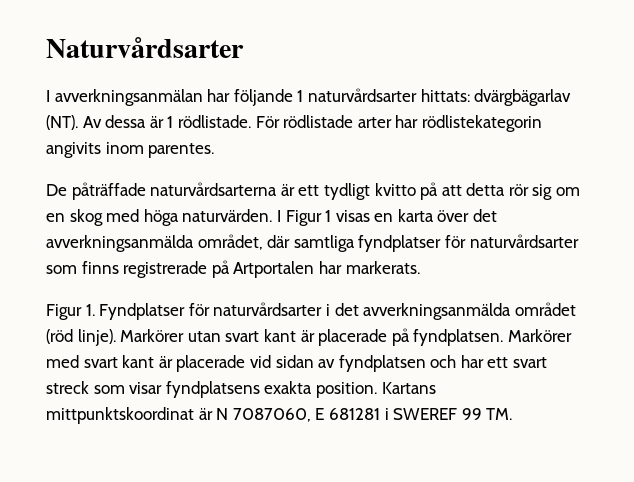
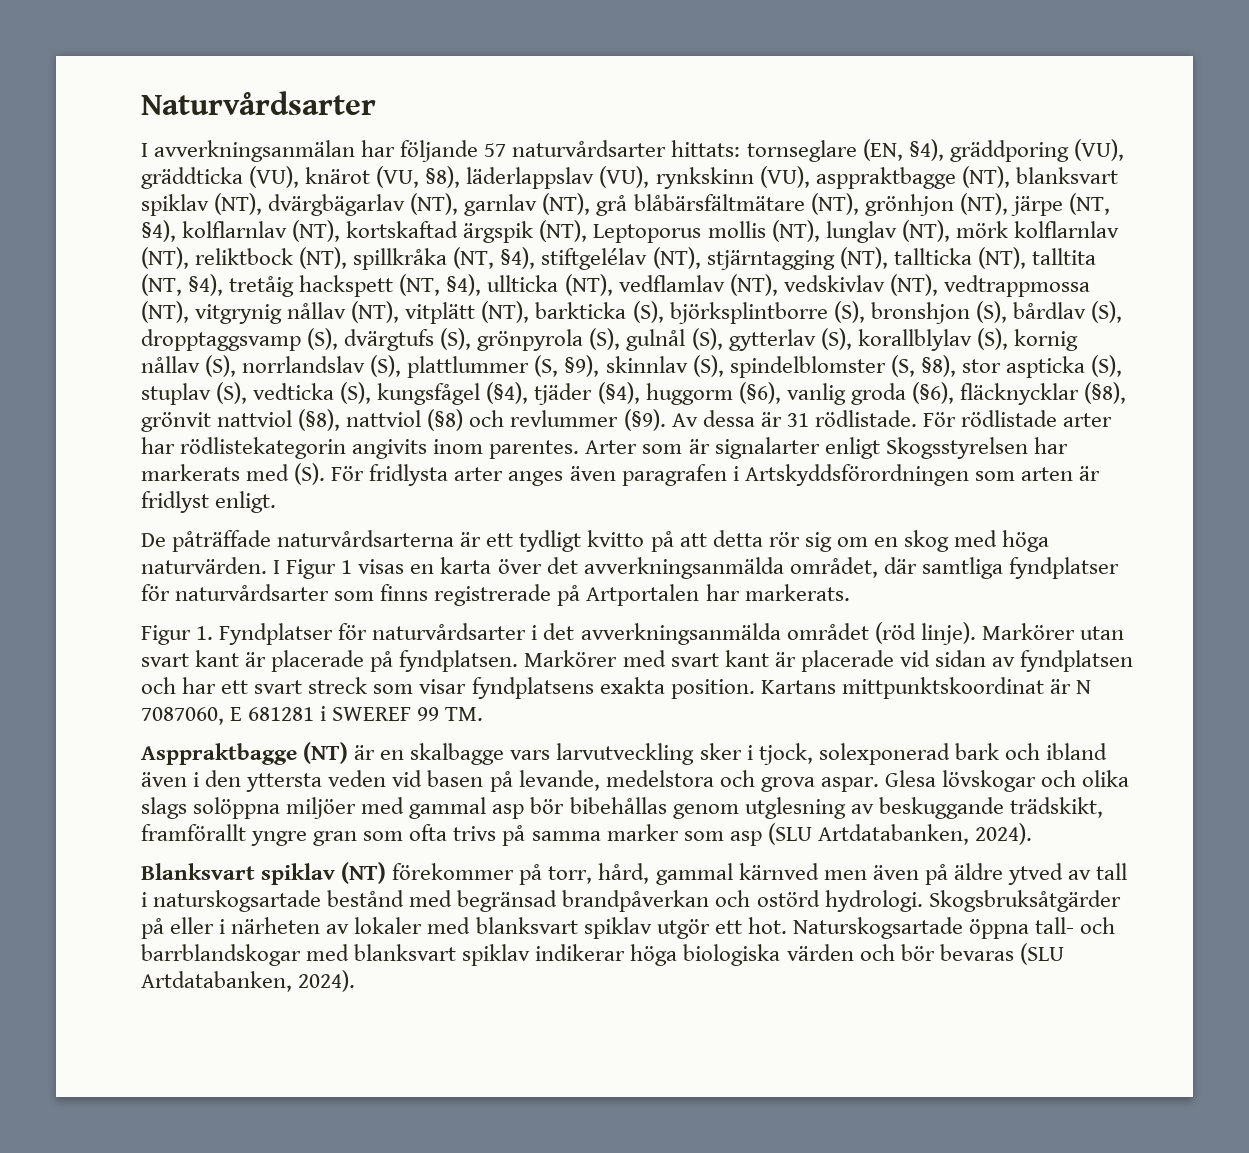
[297,90,304,102] 1 -> [484,143,507,157] 57
[474,89,572,106] [46,115,78,130] dvärgbägarlav (NT). -> [746,139,1124,162] [141,166,1118,189] [141,193,1110,216] [141,220,1119,243] [141,247,1096,270] [141,274,1090,297] [141,301,1122,324] [141,328,1078,351] [141,355,1123,378] [141,382,1127,405] [141,409,666,432] tornseglare (EN, §4), gräddporing (VU), gräddticka (VU), knärot (VU, §8), läderlappslav (VU), rynkskinn (VU), asppraktbagge (NT), blanksvart spiklav (NT), dvärgbägarlav (NT), garnlav (NT), grå blåbärsfältmätare (NT), grönhjon (NT), järpe (NT, §4), kolflarnlav (NT), kortskaftad ärgspik (NT), Leptoporus mollis (NT), lunglav (NT), mörk kolflarnlav (NT), reliktbock (NT), spillkråka (NT, §4), stiftgelélav (NT), stjärntagging (NT), tallticka (NT), talltita (NT, §4), tretåig hackspett (NT, §4), ullticka (NT), vedflamlav (NT), vedskivlav (NT), vedtrappmossa (NT), vitgrynig nållav (NT), vitplätt (NT), barkticka (S), björksplintborre (S), bronshjon (S), bårdlav (S), dropptaggsvamp (S), dvärgtufs (S), grönpyrola (S), gulnål (S), gytterlav (S), korallblylav (S), kornig nållav (S), norrlandslav (S), plattlummer (S, §9), skinnlav (S), spindelblomster (S, §8), stor aspticka (S), stuplav (S), vedticka (S), kungsfågel (§4), tjäder (§4), huggorm (§6), vanlig groda (§6), fläcknycklar (§8), grönvit nattviol (§8), nattviol (§8) och revlummer (§9).
[167,116,174,128] 1 -> [786,413,809,427] 31
(215, 150) none -> [585,437,1068,459] [141,463,1100,486] [141,491,277,513] Arter som är signalarter enligt Skogsstyrelsen har markerats med (S). För fridlysta arter anges även paragrafen i Artskyddsförordningen som arten är fridlyst enligt.
(513, 414) none -> [141,742,1107,765] [141,770,1130,792] [141,797,1103,819] [141,823,1032,846] [141,862,1128,885] [141,890,1121,912] [141,917,1116,939] [141,943,1064,966] [141,970,356,992] // Asppraktbagge (NT) är en skalbagge vars larvutveckling sker i tjock, solexponerad bark och ibland även i den yttersta veden vid basen på levande, medelstora och grova aspar. Glesa lövskogar och olika slags solöppna miljöer med gammal asp bör bibehållas genom utglesning av beskuggande trädskikt, framförallt yngre gran som ofta trivs på samma marker som asp (SLU Artdatabanken, 2024). // Blanksvart spiklav (NT) förekommer på torr, hård, gammal kärnved men även på äldre ytved av tall i naturskogsartade bestånd med begränsad brandpåverkan och ostörd hydrologi. Skogsbruksåtgärder på eller i närheten av lokaler med blanksvart spiklav utgör ett hot. Naturskogsartade öppna tall- och barrblandskogar med blanksvart spiklav indikerar höga biologiska värden och bör bevaras (SLU Artdatabanken, 2024).

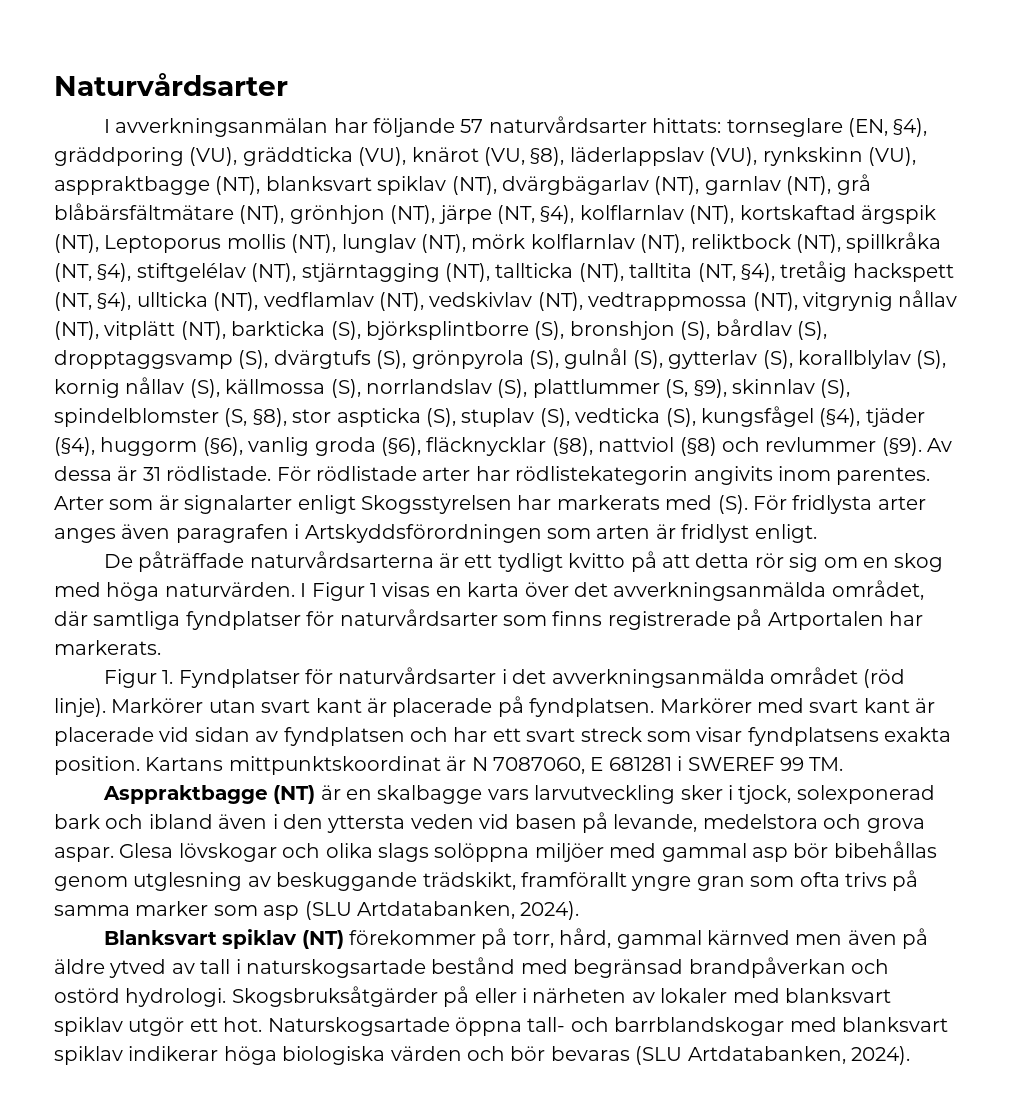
(237, 366) none -> [225,379,361,398] källmossa (S),
[141,409,341,432] grönvit nattviol (§8), -> (593, 446) none

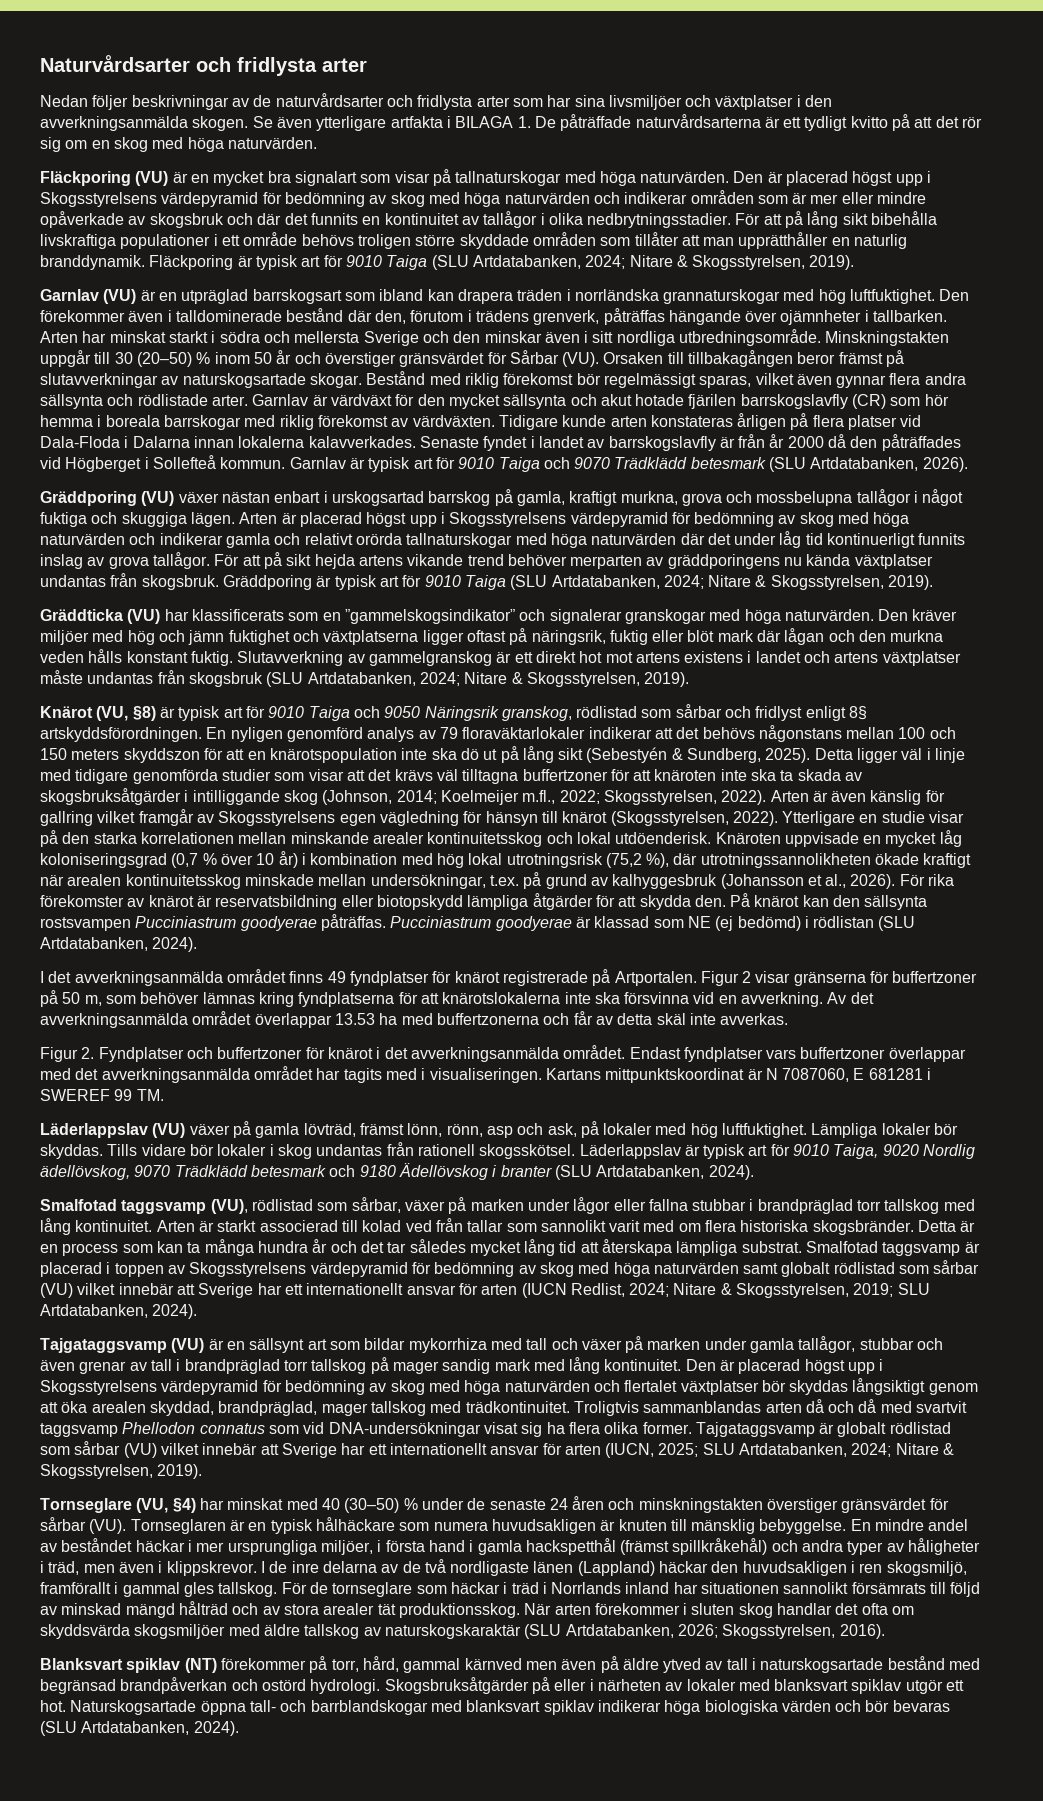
[103,116,928,137] [54,147,916,166] [54,174,871,195] [54,203,936,224] [54,232,942,253] [54,261,954,282] [54,290,958,311] [54,319,827,340] [54,348,947,369] [54,377,851,398] [54,406,925,427] [54,437,953,456] [54,466,931,485] [54,495,926,514] [54,524,817,543] // I avverkningsanmälan har följande 57 naturvårdsarter hittats: tornseglare (EN, §4), gräddporing (VU), gräddticka (VU), knärot (VU, §8), läderlappslav (VU), rynkskinn (VU), asppraktbagge (NT), blanksvart spiklav (NT), dvärgbägarlav (NT), garnlav (NT), grå blåbärsfältmätare (NT), grönhjon (NT), järpe (NT, §4), kolflarnlav (NT), kortskaftad ärgspik (NT), Leptoporus mollis (NT), lunglav (NT), mörk kolflarnlav (NT), reliktbock (NT), spillkråka (NT, §4), stiftgelélav (NT), stjärntagging (NT), tallticka (NT), talltita (NT, §4), tretåig hackspett (NT, §4), ullticka (NT), vedflamlav (NT), vedskivlav (NT), vedtrappmossa (NT), vitgrynig nållav (NT), vitplätt (NT), barkticka (S), björksplintborre (S), bronshjon (S), bårdlav (S), dropptaggsvamp (S), dvärgtufs (S), grönpyrola (S), gulnål (S), gytterlav (S), korallblylav (S), kornig nållav (S), källmossa (S), norrlandslav (S), plattlummer (S, §9), skinnlav (S), spindelblomster (S, §8), stor aspticka (S), stuplav (S), vedticka (S), kungsfågel (§4), tjäder (§4), huggorm (§6), vanlig groda (§6), fläcknycklar (§8), nattviol (§8) och revlummer (§9). Av dessa är 31 rödlistade. För rödlistade arter har rödlistekategorin angivits inom parentes. Arter som är signalarter enligt Skogsstyrelsen har markerats med (S). För fridlysta arter anges även paragrafen i Artskyddsförordningen som arten är fridlyst enligt. // -> [196,57,367,76] [40,93,833,110] [40,116,531,131] och fridlysta arter // Nedan följer beskrivningar av de naturvårdsarter och fridlysta arter som har sina livsmiljöer och växtplatser i den avverkningsanmälda skogen. Se även ytterligare artfakta i BILAGA 1.
[695,553,750,568] detta -> [935,116,959,128] det
[300,580,924,601] [54,609,923,630] [54,640,161,655] [103,667,906,688] [54,696,936,717] [54,727,952,746] [54,756,140,775] I Figur 1 visas en karta över det avverkningsanmälda området, där samtliga fyndplatser för naturvårdsarter som finns registrerade på Artportalen har markerats. // Figur 1. Fyndplatser för naturvårdsarter i det avverkningsanmälda området (röd linje). Markörer utan svart kant är placerade på fyndplatsen. Markörer med svart kant är placerade vid sidan av fyndplatsen och har ett svart streck som visar fyndplatsens exakta position. -> [40,169,932,186] [40,190,927,207] [40,211,938,228] [40,232,908,249] [40,255,855,270] [40,289,970,304] [40,308,948,325] [40,329,950,346] [40,350,905,367] [40,371,966,388] [40,394,949,409] [40,413,922,430] [40,434,961,451] [40,455,968,472] [40,489,964,506] [40,512,910,527] [40,531,966,548] [40,552,933,569] [40,573,934,590] [40,609,958,624] [40,628,944,645] [40,649,961,666] [40,670,690,687] [40,704,868,721] [40,725,956,742] [40,746,966,763] [40,769,863,784] [40,788,945,805] [40,809,965,826] [40,830,962,847] [40,851,972,868] [40,872,955,889] [40,893,928,910] [40,914,916,931] [40,937,198,952] [40,969,978,986] [40,990,874,1007] [40,1011,789,1028] [40,1045,966,1062] [40,1066,542,1083] // Fläckporing (VU) är en mycket bra signalart som visar på tallnaturskogar med höga naturvärden. Den är placerad högst upp i Skogsstyrelsens värdepyramid för bedömning av skog med höga naturvärden och indikerar områden som är mer eller mindre opåverkade av skogsbruk och där det funnits en kontinuitet av tallågor i olika nedbrytningsstadier. För att på lång sikt bibehålla livskraftiga populationer i ett område behövs troligen större skyddade områden som tillåter att man upprätthåller en naturlig branddynamik. Fläckporing är typisk art för 9010 Taiga (SLU Artdatabanken, 2024; Nitare & Skogsstyrelsen, 2019). // Garnlav (VU) är en utpräglad barrskogsart som ibland kan drapera träden i norrländska grannaturskogar med hög luftfuktighet. Den förekommer även i talldominerade bestånd där den, förutom i trädens grenverk, påträffas hängande över ojämnheter i tallbarken. Arten har minskat starkt i södra och mellersta Sverige och den minskar även i sitt nordliga utbredningsområde. Minskningstakten uppgår till 30 (20–50) % inom 50 år och överstiger gränsvärdet för Sårbar (VU). Orsaken till tillbakagången beror främst på slutavverkningar av naturskogsartade skogar. Bestånd med riklig förekomst bör regelmässigt sparas, vilket även gynnar flera andra sällsynta och rödlistade arter. Garnlav är värdväxt för den mycket sällsynta och akut hotade fjärilen barrskogslavfly (CR) som hör hemma i boreala barrskogar med riklig förekomst av värdväxten. Tidigare kunde arten konstateras årligen på flera platser vid Dala-Floda i Dalarna innan lokalerna kalavverkades. Senaste fyndet i landet av barrskogslavfly är från år 2000 då den påträffades vid Högberget i Sollefteå kommun. Garnlav är typisk art för 9010 Taiga och 9070 Trädklädd betesmark (SLU Artdatabanken, 2026). // Gräddporing (VU) växer nästan enbart i urskogsartad barrskog på gamla, kraftigt murkna, grova och mossbelupna tallågor i något fuktiga och skuggiga lägen. Arten är placerad högst upp i Skogsstyrelsens värdepyramid för bedömning av skog med höga naturvärden och indikerar gamla och relativt orörda tallnaturskogar med höga naturvärden där det under låg tid kontinuerligt funnits inslag av grova tallågor. För att på sikt hejda artens vikande trend behöver merparten av gräddporingens nu kända växtplatser undantas från skogsbruk. Gräddporing är typisk art för 9010 Taiga (SLU Artdatabanken, 2024; Nitare & Skogsstyrelsen, 2019). // Gräddticka (VU) har klassificerats som en ”gammelskogsindikator” och signalerar granskogar med höga naturvärden. Den kräver miljöer med hög och jämn fuktighet och växtplatserna ligger oftast på näringsrik, fuktig eller blöt mark där lågan och den murkna veden hålls konstant fuktig. Slutavverkning av gammelgranskog är ett direkt hot mot artens existens i landet och artens växtplatser måste undantas från skogsbruk (SLU Artdatabanken, 2024; Nitare & Skogsstyrelsen, 2019). // Knärot (VU, §8) är typisk art för 9010 Taiga och 9050 Näringsrik granskog, rödlistad som sårbar och fridlyst enligt 8§ artskyddsförordningen. En nyligen genomförd analys av 79 floraväktarlokaler indikerar att det behövs någonstans mellan 100 och 150 meters skyddszon för att en knärotspopulation inte ska dö ut på lång sikt (Sebestyén & Sundberg, 2025). Detta ligger väl i linje med tidigare genomförda studier som visar att det krävs väl tilltagna buffertzoner för att knäroten inte ska ta skada av skogsbruksåtgärder i intilliggande skog (Johnson, 2014; Koelmeijer m.fl., 2022; Skogsstyrelsen, 2022). Arten är även känslig för gallring vilket framgår av Skogsstyrelsens egen vägledning för hänsyn till knärot (Skogsstyrelsen, 2022). Ytterligare en studie visar på den starka korrelationen mellan minskande arealer kontinuitetsskog och lokal utdöenderisk. Knäroten uppvisade en mycket låg koloniseringsgrad (0,7 % över 10 år) i kombination med hög lokal utrotningsrisk (75,2 %), där utrotningssannolikheten ökade kraftigt när arealen kontinuitetsskog minskade mellan undersökningar, t.ex. på grund av kalhyggesbruk (Johansson et al., 2026). För rika förekomster av knärot är reservatsbildning eller biotopskydd lämpliga åtgärder för att skydda den. På knärot kan den sällsynta rostsvampen Pucciniastrum goodyerae påträffas. Pucciniastrum goodyerae är klassad som NE (ej bedömd) i rödlistan (SLU Artdatabanken, 2024). // I det avverkningsanmälda området finns 49 fyndplatser för knärot registrerade på Artportalen. Figur 2 visar gränserna för buffertzoner på 50 m, som behöver lämnas kring fyndplatserna för att knärotslokalerna inte ska försvinna vid en avverkning. Av det avverkningsanmälda området överlappar 13.53 ha med buffertzonerna och får av detta skäl inte avverkas. // Figur 2. Fyndplatser och buffertzoner för knärot i det avverkningsanmälda området. Endast fyndplatser vars buffertzoner överlappar med det avverkningsanmälda området har tagits med i visualiseringen.
[102,785,935,804] [54,812,925,833] [54,841,937,862] [54,870,919,891] [54,901,580,920] Asppraktbagge (NT) är en skalbagge vars larvutveckling sker i tjock, solexponerad bark och ibland även i den yttersta veden vid basen på levande, medelstora och grova aspar. Glesa lövskogar och olika slags solöppna miljöer med gammal asp bör bibehållas genom utglesning av beskuggande trädskikt, framförallt yngre gran som ofta trivs på samma marker som asp (SLU Artdatabanken, 2024). -> [40,1121,959,1138] [40,1142,976,1159] [40,1163,754,1180] [40,1197,975,1214] [40,1218,976,1235] [40,1239,980,1256] [40,1260,980,1277] [40,1283,930,1298] [40,1304,198,1319] [40,1336,944,1353] [40,1357,884,1374] [40,1378,978,1395] [40,1399,968,1416] [40,1422,951,1437] [40,1441,955,1458] [40,1464,203,1479] [40,1496,949,1513] [40,1517,969,1534] [40,1538,981,1555] [40,1559,967,1576] [40,1582,981,1597] [40,1601,915,1618] [40,1624,885,1639] Läderlappslav (VU) växer på gamla lövträd, främst lönn, rönn, asp och ask, på lokaler med hög luftfuktighet. Lämpliga lokaler bör skyddas. Tills vidare bör lokaler i skog undantas från rationell skogsskötsel. Läderlappslav är typisk art för 9010 Taiga, 9020 Nordlig ädellövskog, 9070 Trädklädd betesmark och 9180 Ädellövskog i branter (SLU Artdatabanken, 2024). // Smalfotad taggsvamp (VU), rödlistad som sårbar, växer på marken under lågor eller fallna stubbar i brandpräglad torr tallskog med lång kontinuitet. Arten är starkt associerad till kolad ved från tallar som sannolikt varit med om flera historiska skogsbränder. Detta är en process som kan ta många hundra år och det tar således mycket lång tid att återskapa lämpliga substrat. Smalfotad taggsvamp är placerad i toppen av Skogsstyrelsens värdepyramid för bedömning av skog med höga naturvärden samt globalt rödlistad som sårbar (VU) vilket innebär att Sverige har ett internationellt ansvar för arten (IUCN Redlist, 2024; Nitare & Skogsstyrelsen, 2019; SLU Artdatabanken, 2024). // Tajgataggsvamp (VU) är en sällsynt art som bildar mykorrhiza med tall och växer på marken under gamla tallågor, stubbar och även grenar av tall i brandpräglad torr tallskog på mager sandig mark med lång kontinuitet. Den är placerad högst upp i Skogsstyrelsens värdepyramid för bedömning av skog med höga naturvärden och flertalet växtplatser bör skyddas långsiktigt genom att öka arealen skyddad, brandpräglad, mager tallskog med trädkontinuitet. Troligtvis sammanblandas arten då och då med svartvit taggsvamp Phellodon connatus som vid DNA-undersökningar visat sig ha flera olika former. Tajgataggsvamp är globalt rödlistad som sårbar (VU) vilket innebär att Sverige har ett internationellt ansvar för arten (IUCN, 2025; SLU Artdatabanken, 2024; Nitare & Skogsstyrelsen, 2019). // Tornseglare (VU, §4) har minskat med 40 (30–50) % under de senaste 24 åren och minskningstakten överstiger gränsvärdet för sårbar (VU). Tornseglaren är en typisk hålhäckare som numera huvudsakligen är knuten till mänsklig bebyggelse. En mindre andel av beståndet häckar i mer ursprungliga miljöer, i första hand i gamla hackspetthål (främst spillkråkehål) och andra typer av håligheter i träd, men även i klippskrevor. I de inre delarna av de två nordligaste länen (Lappland) häckar den huvudsakligen i ren skogsmiljö, framförallt i gammal gles tallskog. För de tornseglare som häckar i träd i Norrlands inland har situationen sannolikt försämrats till följd av minskad mängd hålträd och av stora arealer tät produktionsskog. När arten förekommer i sluten skog handlar det ofta om skyddsvärda skogsmiljöer med äldre tallskog av naturskogskaraktär (SLU Artdatabanken, 2026; Skogsstyrelsen, 2016).

